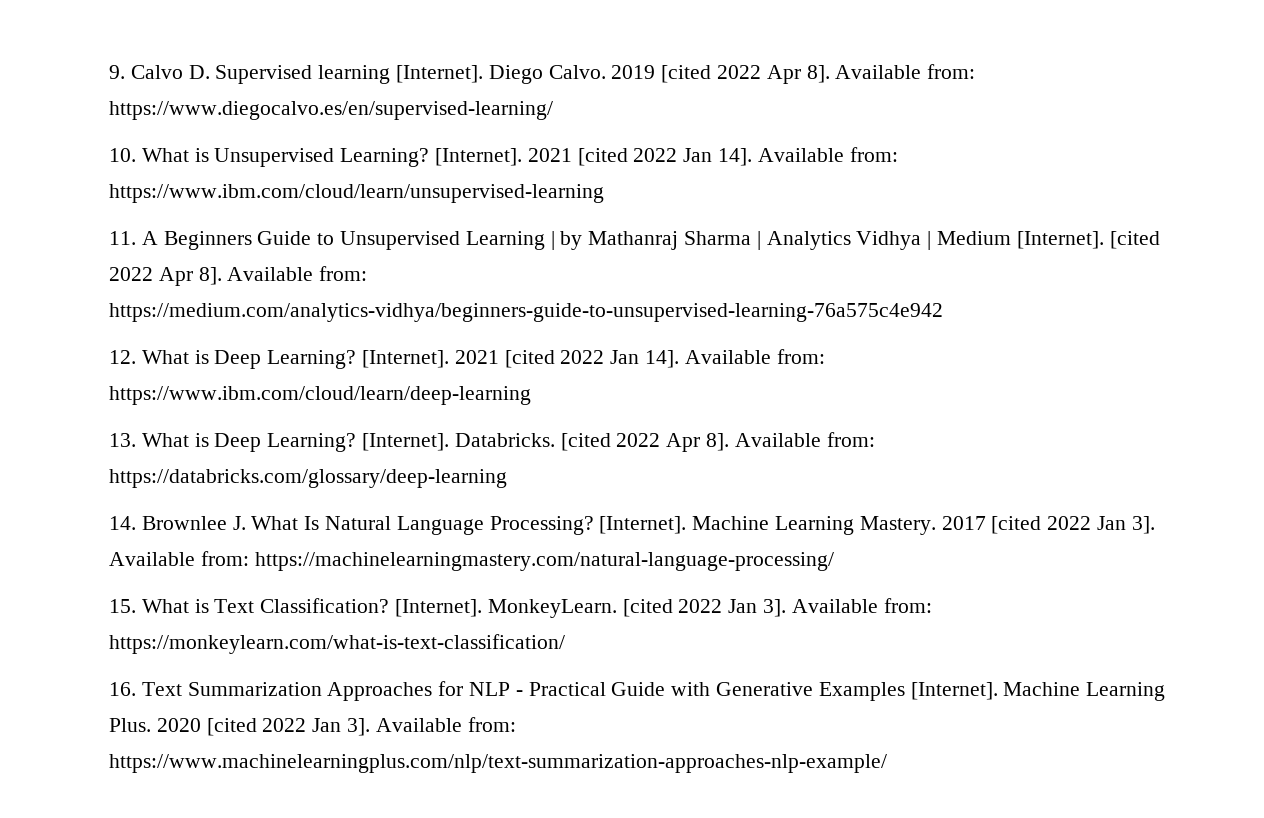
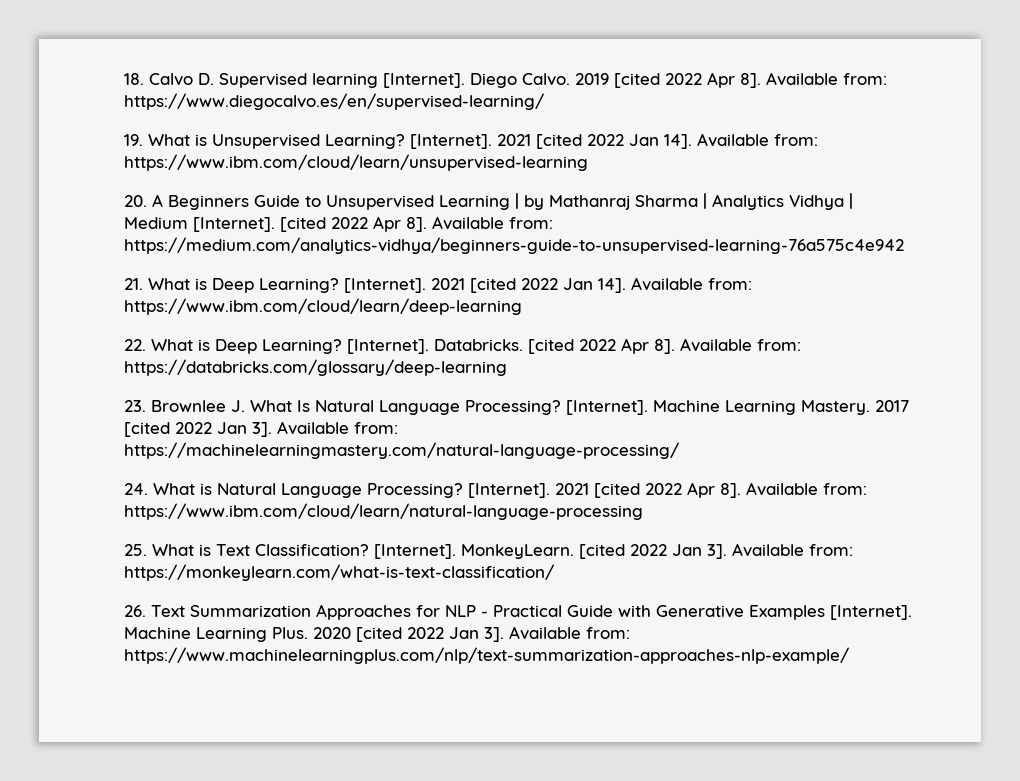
[108,65,125,79] 9. -> [123,73,144,85] 18.
[108,148,136,162] 10. -> [123,134,143,146] 19.
[108,231,136,245] 11. -> [123,195,147,207] 20.
[108,350,136,364] 12. -> [123,278,143,290] 21.
[108,433,136,447] 13. -> [123,339,146,351] 22.
[108,516,136,530] 14. -> [123,400,146,412] 23.
[108,599,136,613] 15. -> [123,482,867,498] [123,503,643,520] [123,544,147,556] 24. What is Natural Language Processing? [Internet]. 2021 [cited 2022 Apr 8]. Available from: https://www.ibm.com/cloud/learn/natural-language-processing // 25.
[108,682,136,696] 16. -> [123,605,146,617] 26.

